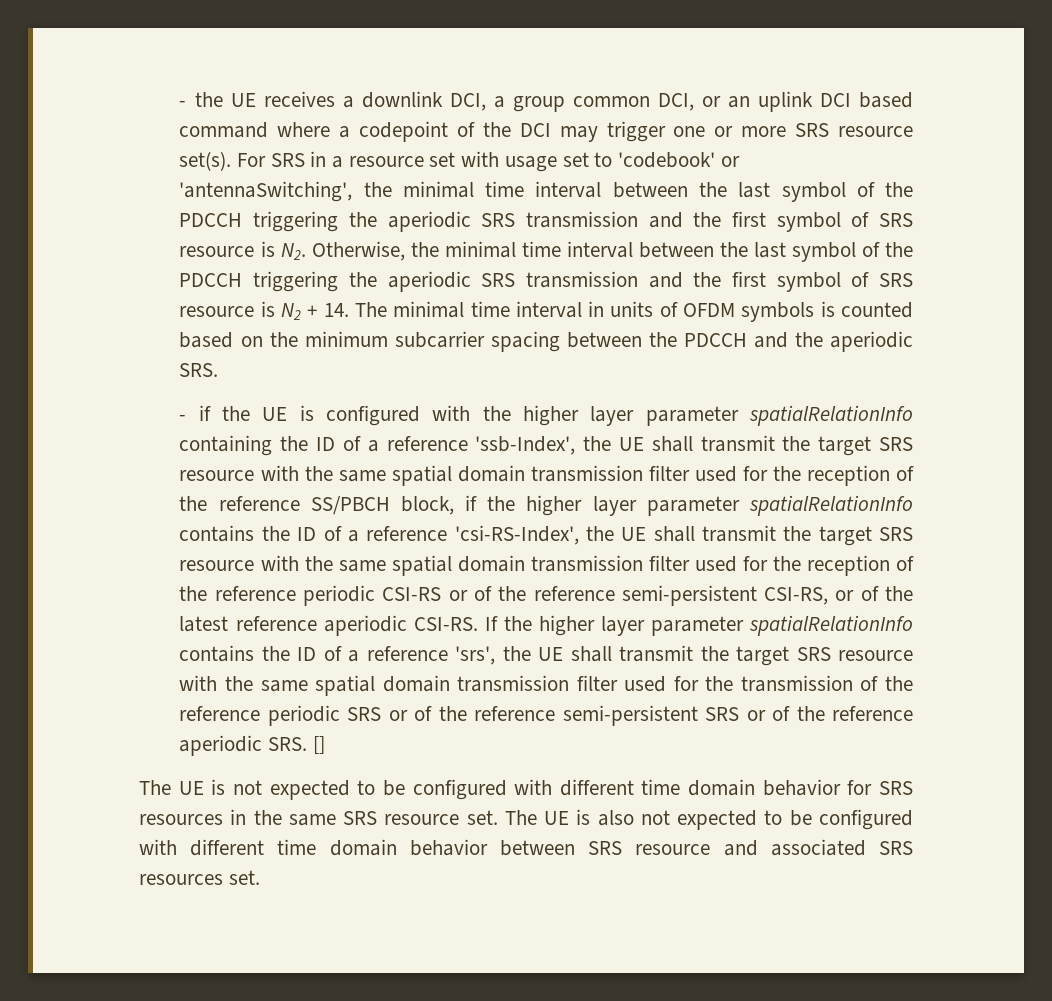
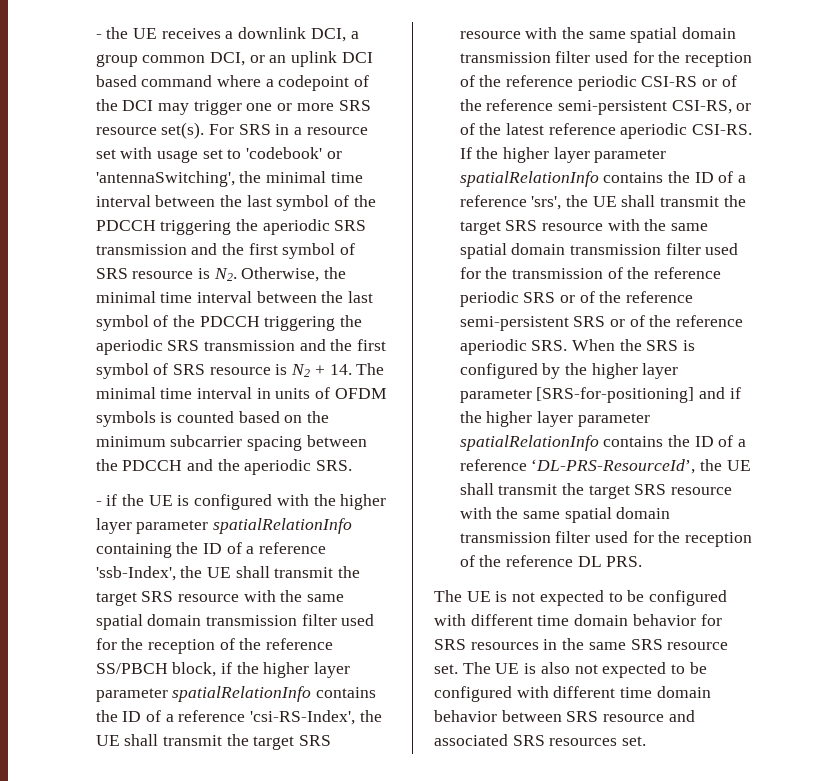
[312,736,325,754] [] -> [572,339,696,351] [459,363,679,379] [459,387,741,403] [459,411,650,427] [459,435,747,451] [459,459,751,474] [459,483,733,499] [459,507,671,523] [459,531,753,547] [459,555,643,567] When the SRS is configured by the higher layer parameter [SRS-for-positioning] and if the higher layer parameter spatialRelationInfo contains the ID of a reference ‘DL-PRS-ResourceId’, the UE shall transmit the target SRS resource with the same spatial domain transmission filter used for the reception of the reference DL PRS.

